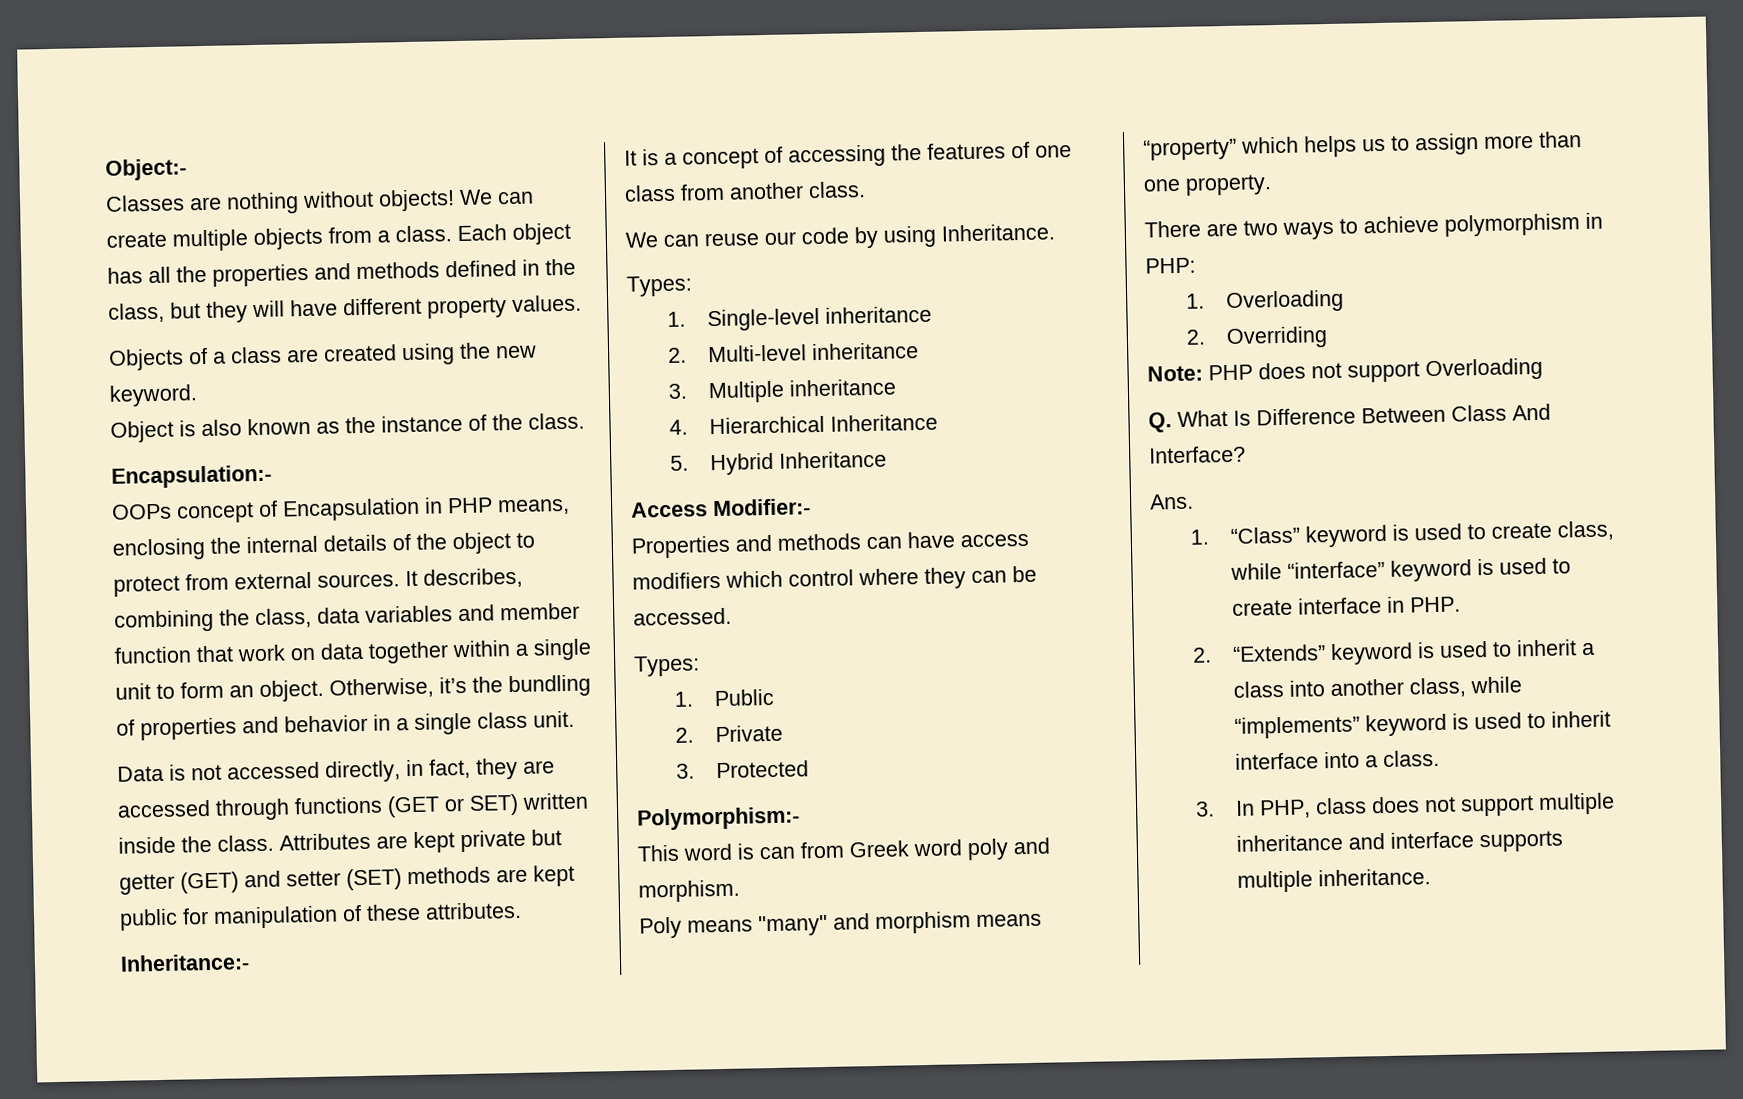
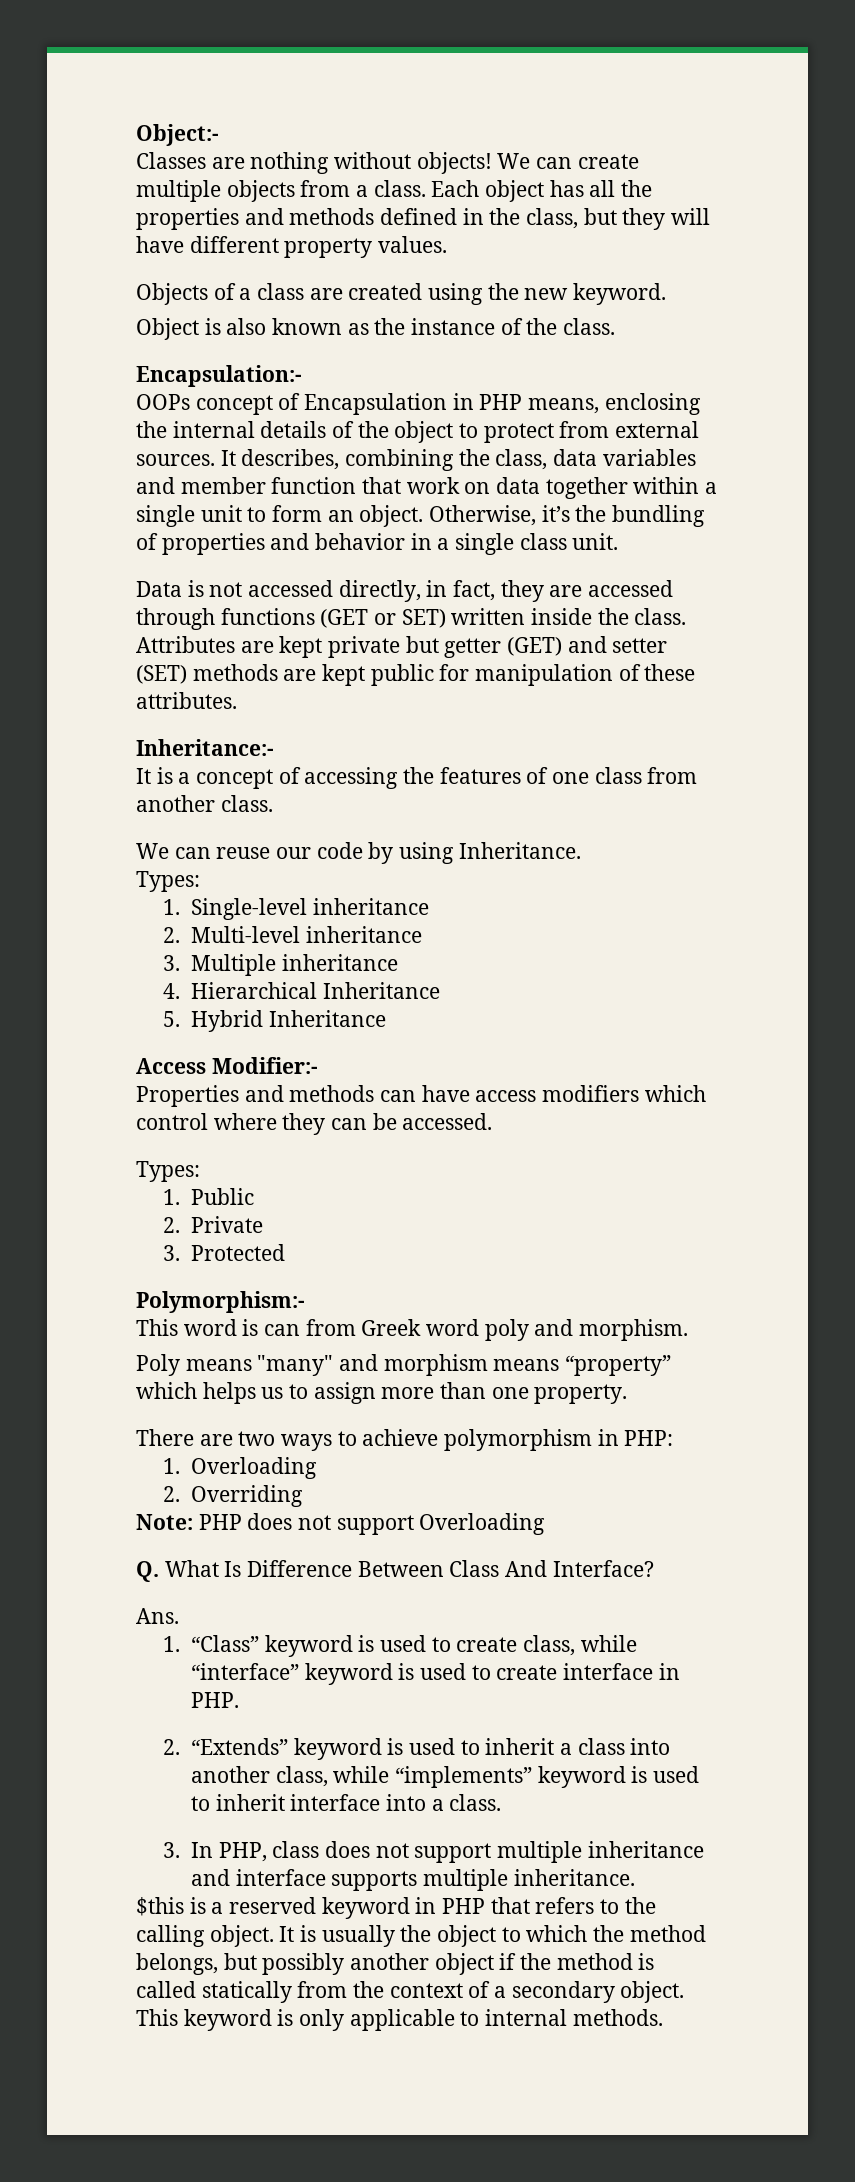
(1432, 877) none -> [136,1897,656,1919] [136,1925,706,1947] [136,1953,655,1975] [136,1981,685,2003] [136,2009,663,2031] // $this is a reserved keyword in PHP that refers to the calling object. It is usually the object to which the method belongs, but possibly another object if the method is called statically from the context of a secondary object. This keyword is only applicable to internal methods.

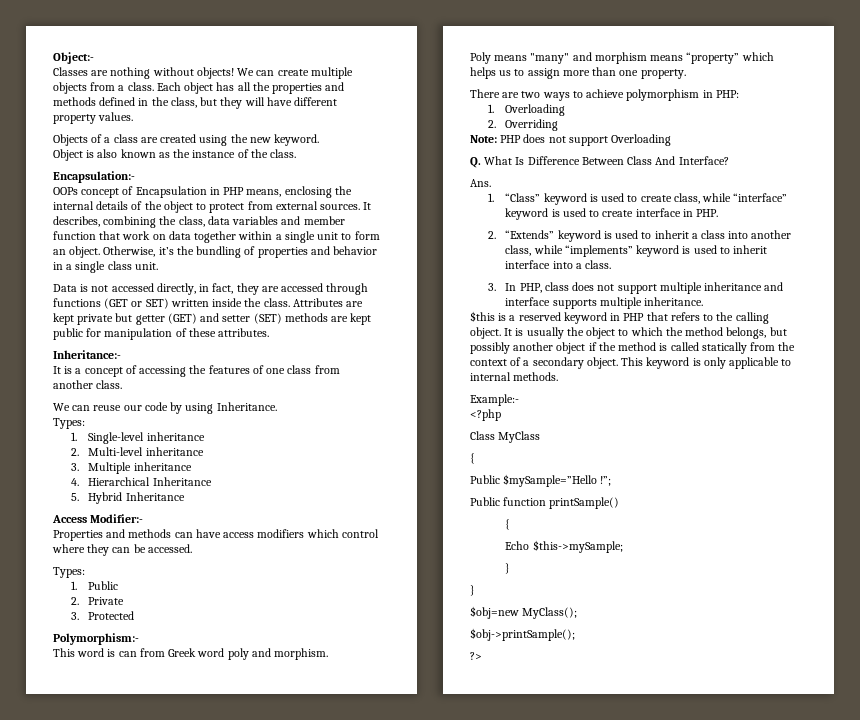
(663, 2017) none -> [470,394,519,406] [470,409,501,421] [470,431,541,443] [470,453,475,464] [470,474,612,487] [470,497,620,509] [505,519,511,530] [505,540,623,553] [505,563,511,574] [470,585,475,596] [470,606,578,619] [470,628,575,641] [470,652,482,660] // Example:- // <?php // Class MyClass // { // Public $mySample=”Hello !”; // Public function printSample() // { // Echo $this->mySample; // } // } // $obj=new MyClass(); // $obj->printSample(); // ?>

